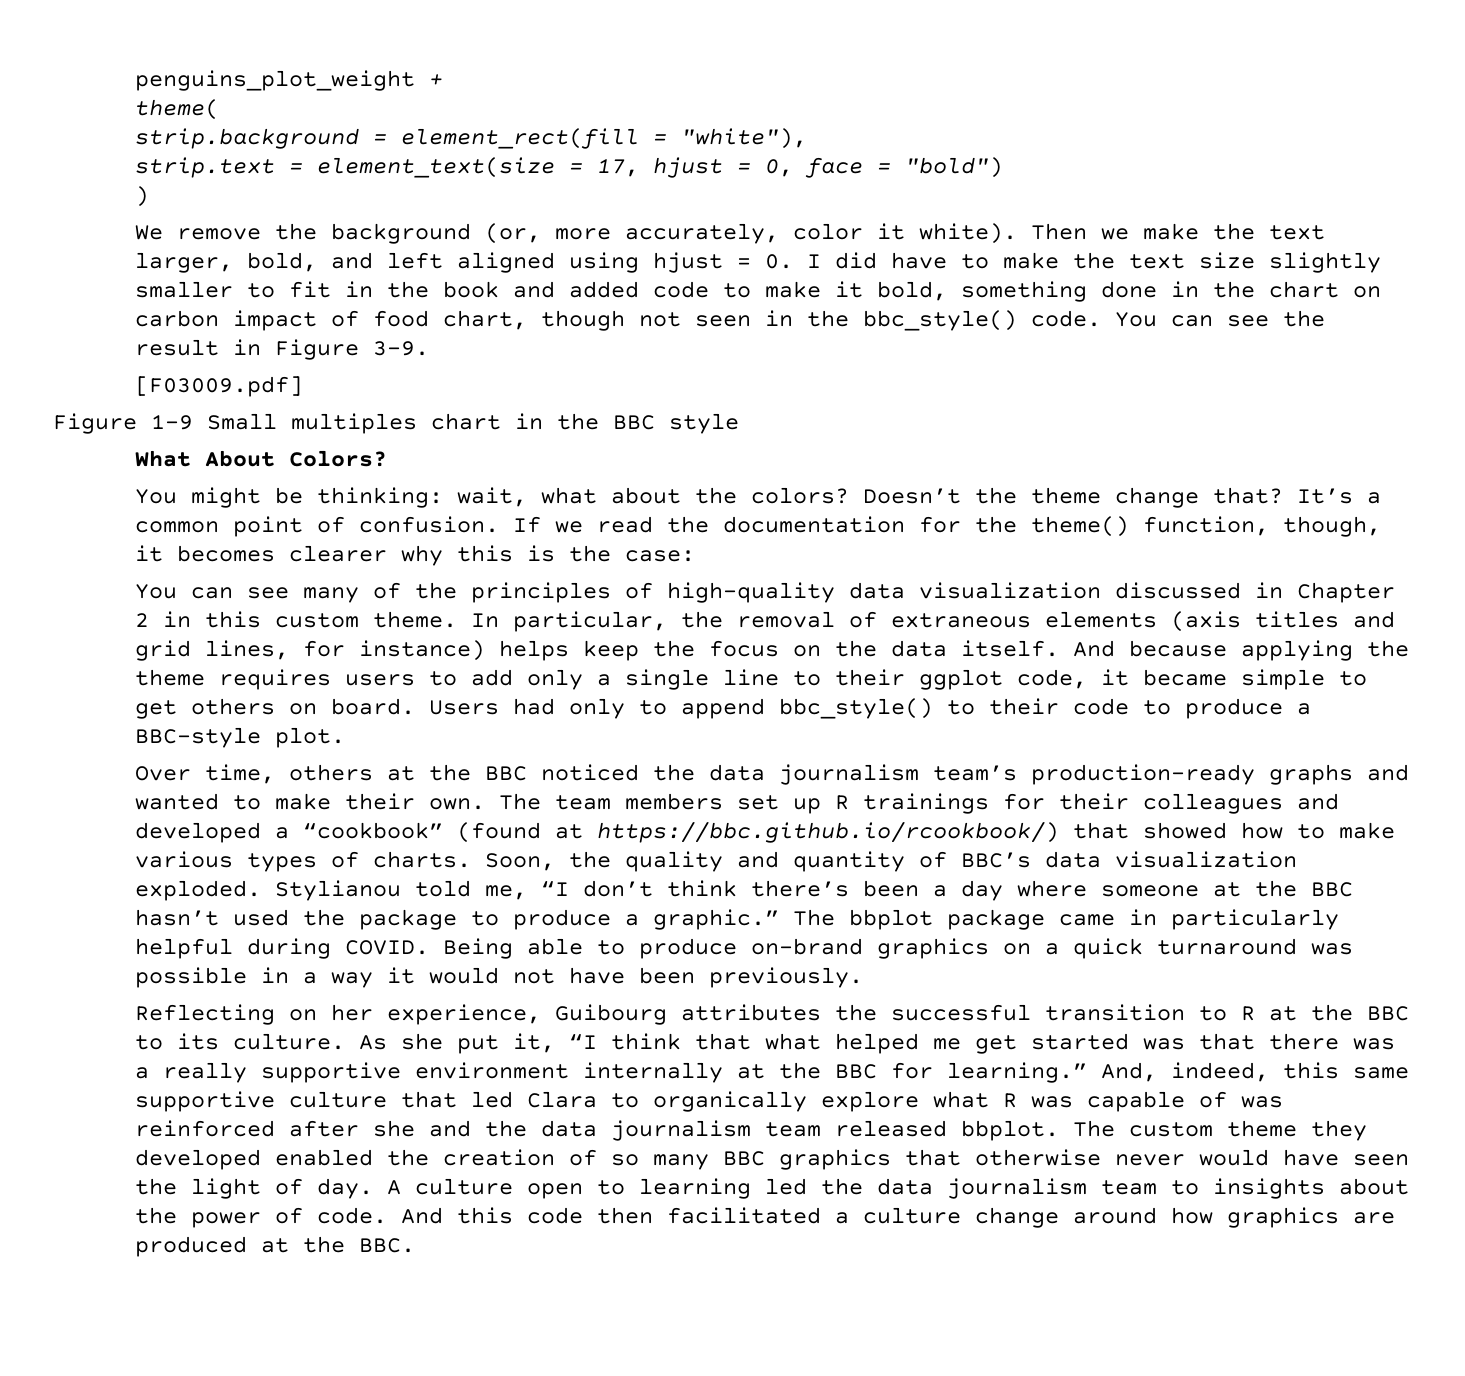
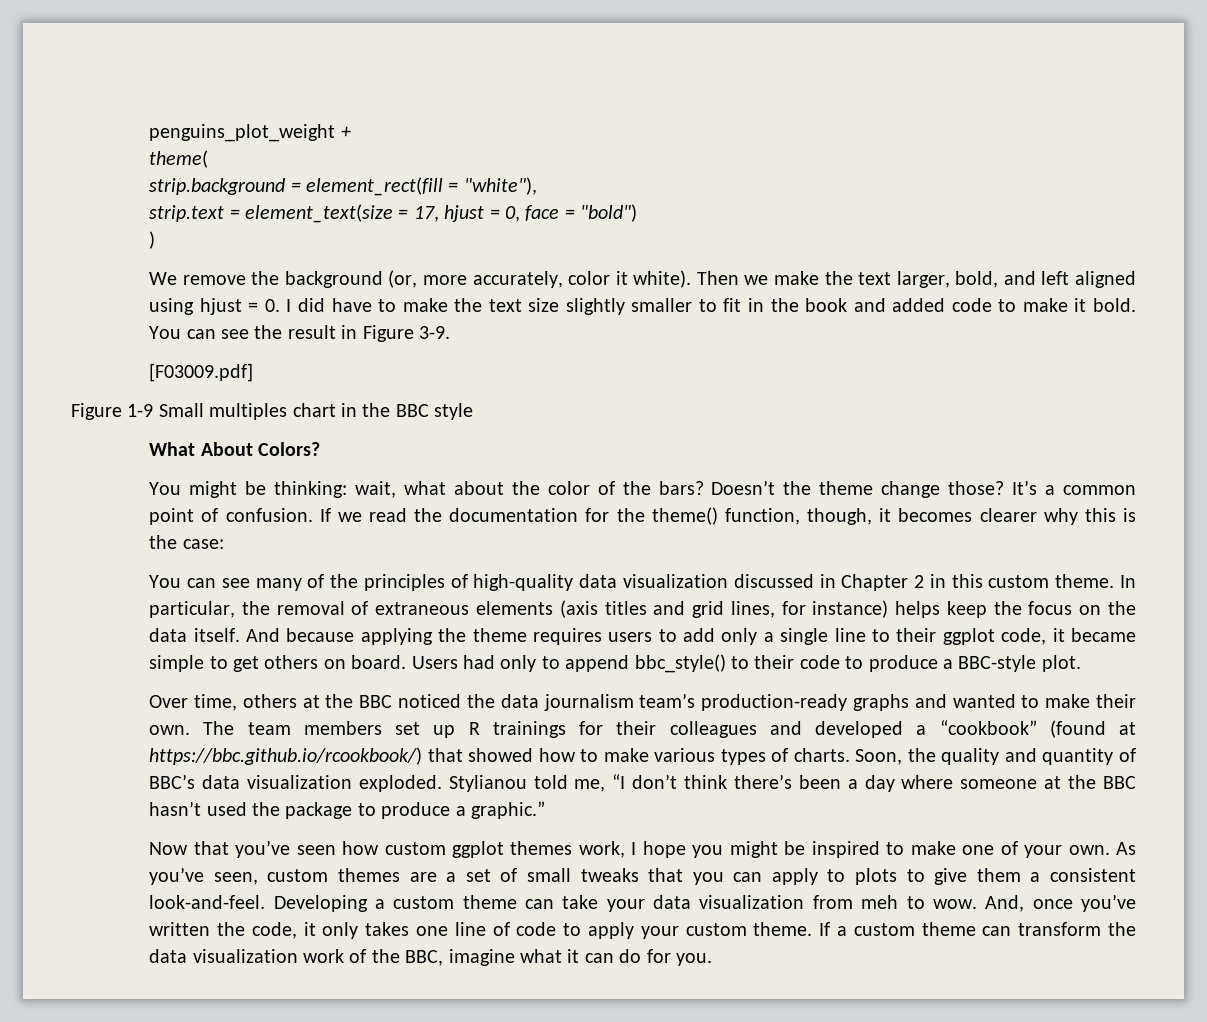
[876,281,1381,302] [134,310,1101,331] bold, something done in the chart on carbon impact of food chart, though not seen in the bbc_style() code. -> [1092,298,1136,312] bold.
[750,487,849,504] colors? -> [547,481,704,495] color of the bars?
[1212,487,1283,504] that? -> [948,481,1005,495] those?
[792,909,1339,930] [134,938,1353,959] [134,967,863,988] [134,1004,1409,1025] [134,1033,1395,1054] [134,1062,1409,1083] [134,1091,1283,1112] [134,1120,1367,1141] [134,1149,1409,1170] [134,1178,1409,1199] [134,1207,1395,1228] [134,1236,415,1257] The bbplot package came in particularly helpful during COVID. Being able to produce on-brand graphics on a quick turnaround was possible in a way it would not have been previously. // Reflecting on her experience, Guibourg attributes the successful transition to R at the BBC to its culture. As she put it, “I think that what helped me get started was that there was a really supportive environment internally at the BBC for learning.” And, indeed, this same supportive culture that led Clara to organically explore what R was capable of was reinforced after she and the data journalism team released bbplot. The custom theme they developed enabled the creation of so many BBC graphics that otherwise never would have seen the light of day. A culture open to learning led the data journalism team to insights about the power of code. And this code then facilitated a culture change around how graphics are produced at the BBC. -> [149,840,1137,858] [149,867,1136,885] [149,894,1137,912] [149,922,1136,939] [149,949,712,966] // Now that you’ve seen how custom ggplot themes work, I hope you might be inspired to make one of your own. As you’ve seen, custom themes are a set of small tweaks that you can apply to plots to give them a consistent look-and-feel. Developing a custom theme can take your data visualization from meh to wow. And, once you’ve written the code, it only takes one line of code to apply your custom theme. If a custom theme can transform the data visualization work of the BBC, imagine what it can do for you.

